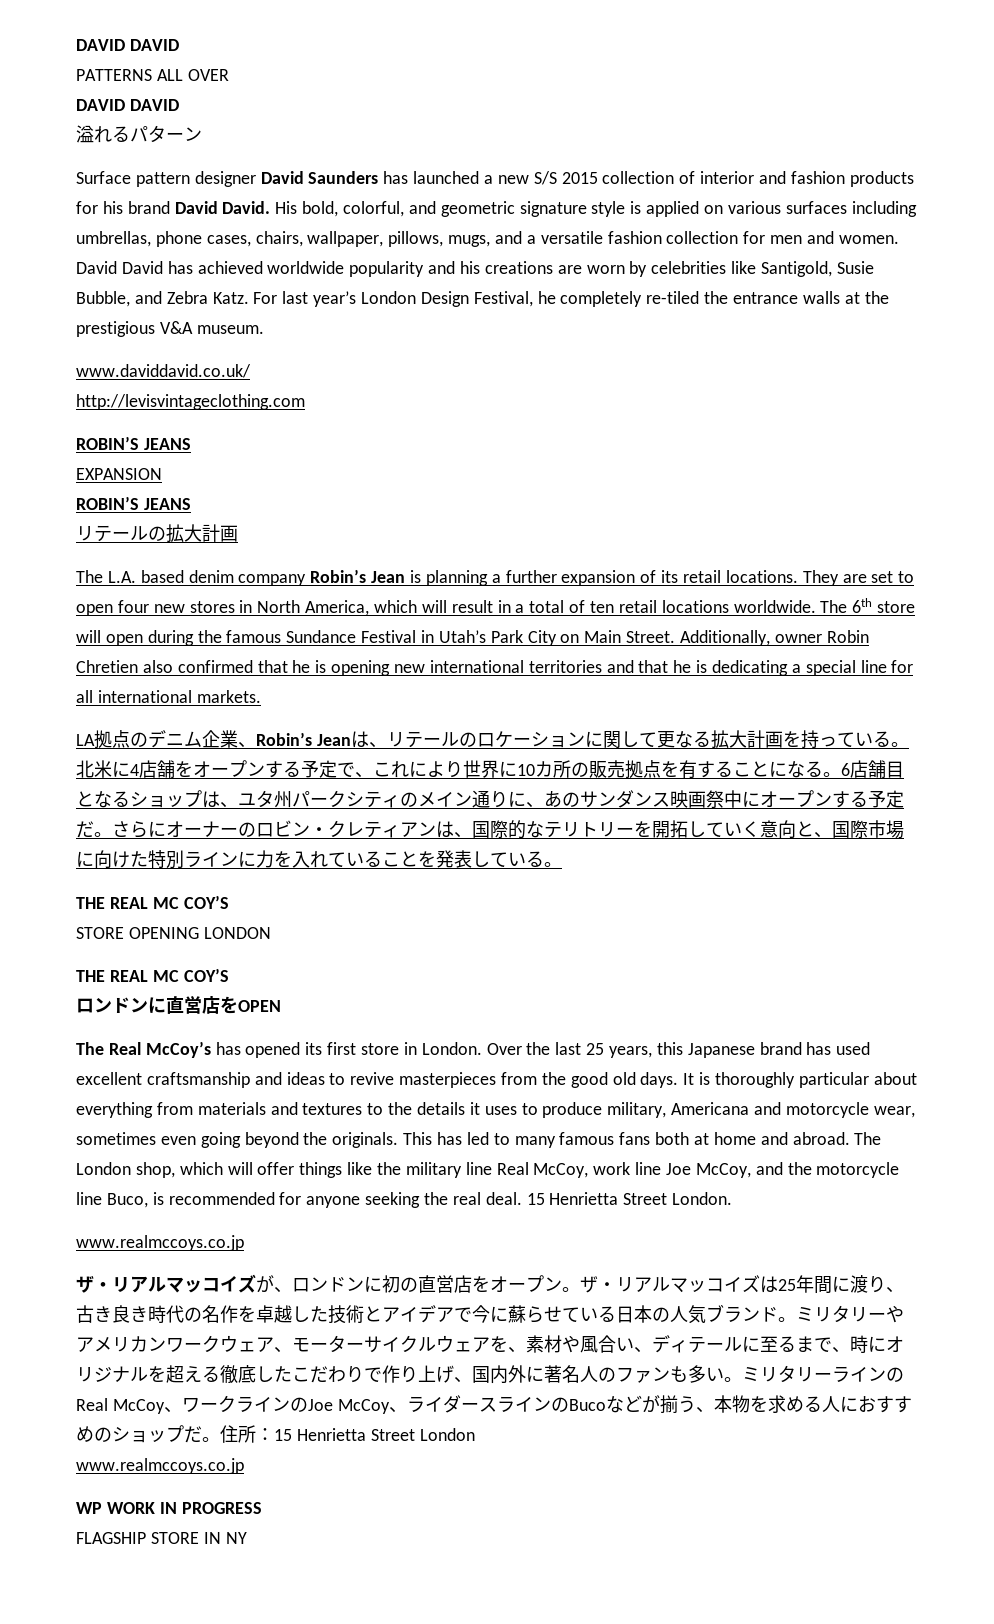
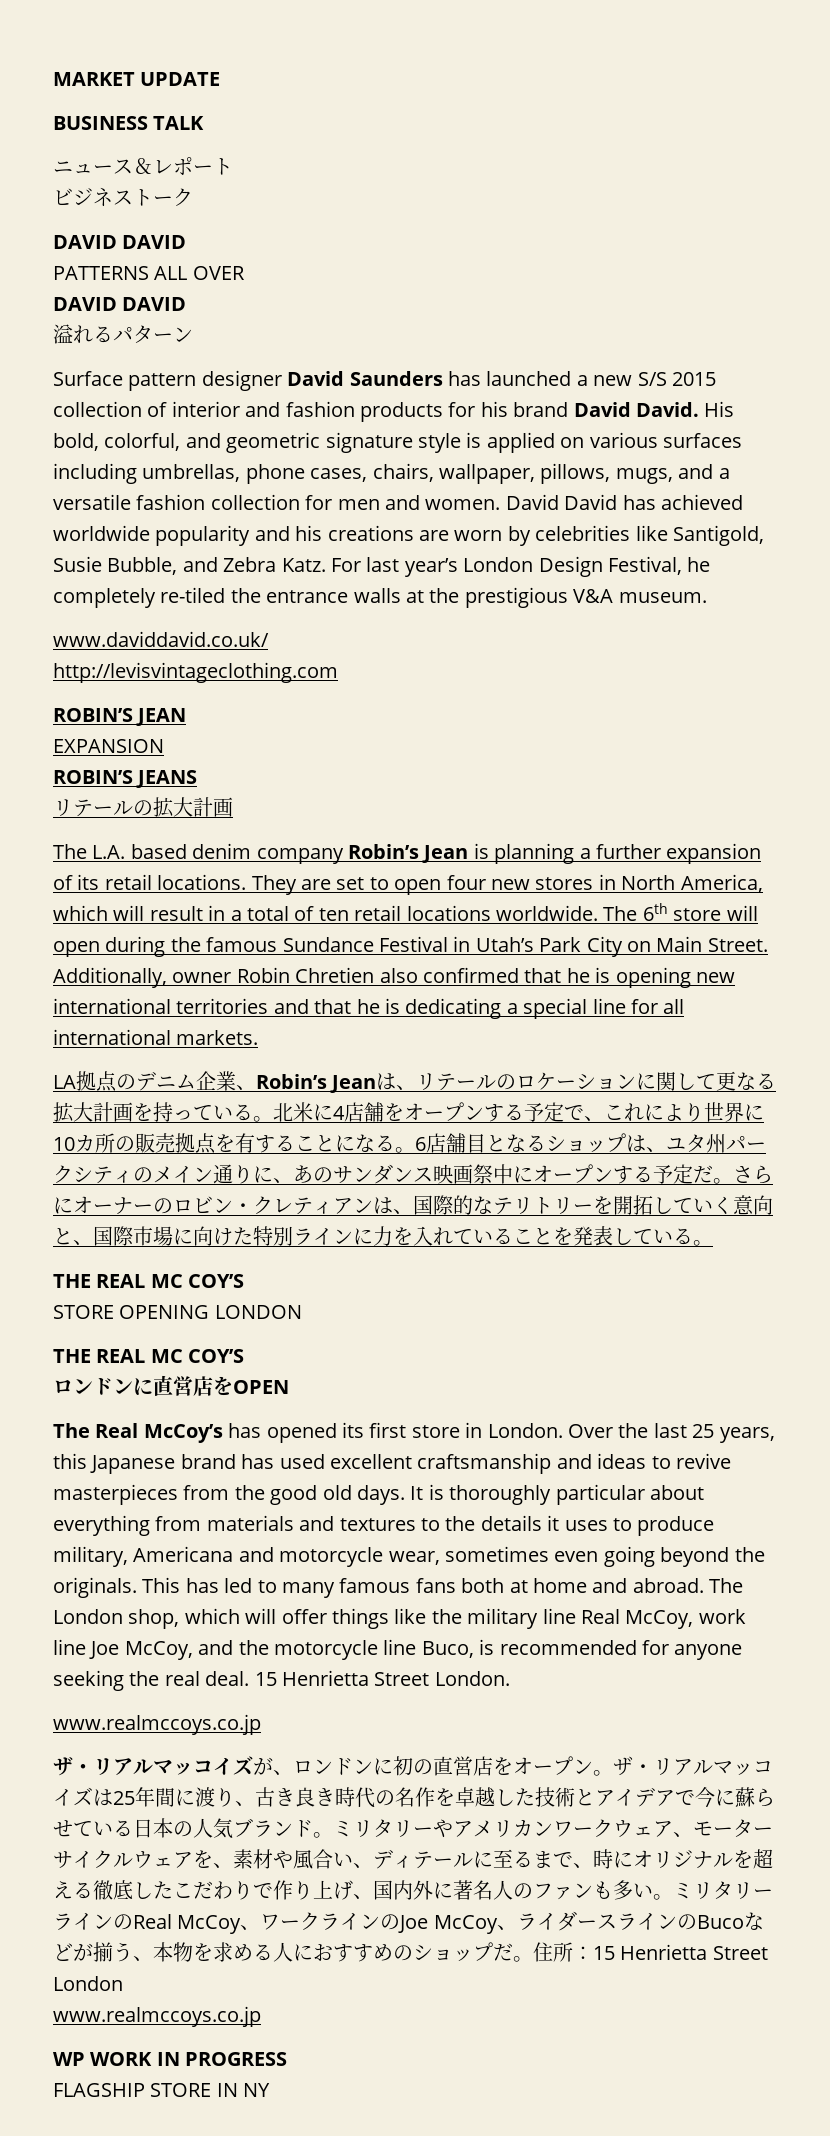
(76, 45) none -> [53,72,221,86] [53,116,205,130] [53,157,233,175] [53,187,193,207] MARKET UPDATE // BUSINESS TALK // ニュース＆レポート // ビジネストーク //
[143,438,191,450] JEANS -> [136,708,187,726] JEAN

